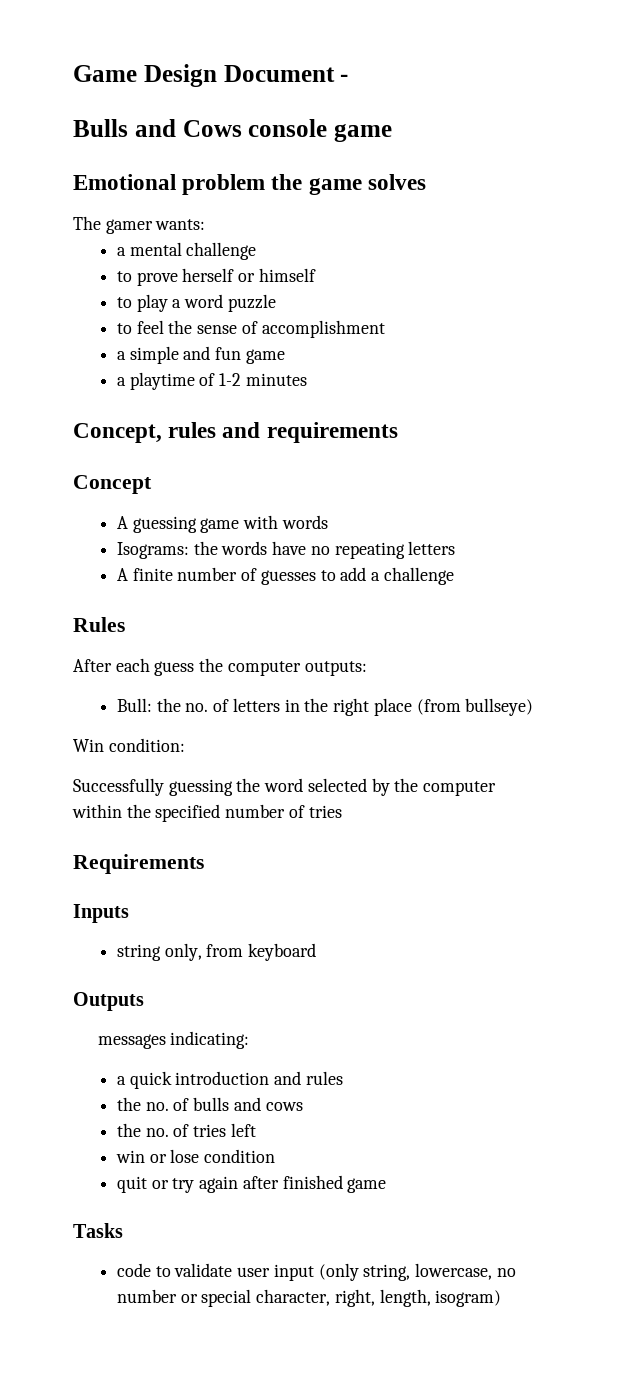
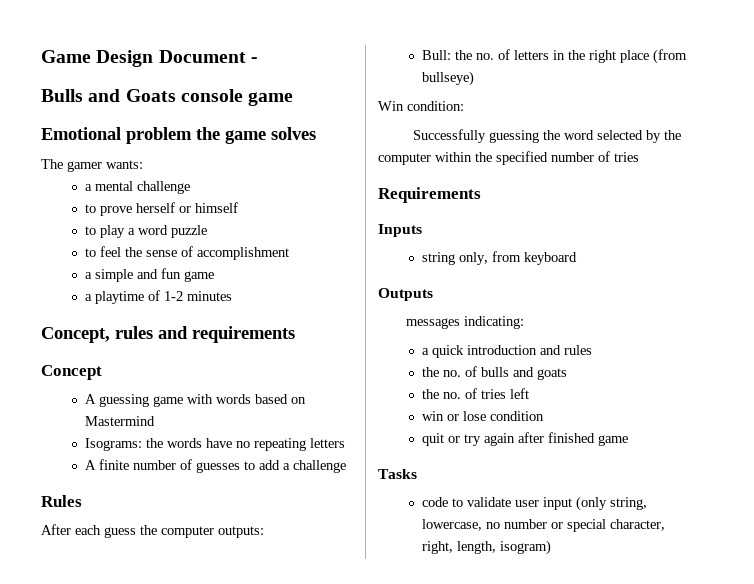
[182,120,242,137] Cows -> [125,89,176,102] Goats
(328, 522) none -> [254,394,306,404] [84,416,155,426] based on Mastermind
[265,1102,303,1111] cows -> [536,368,567,380] goats

